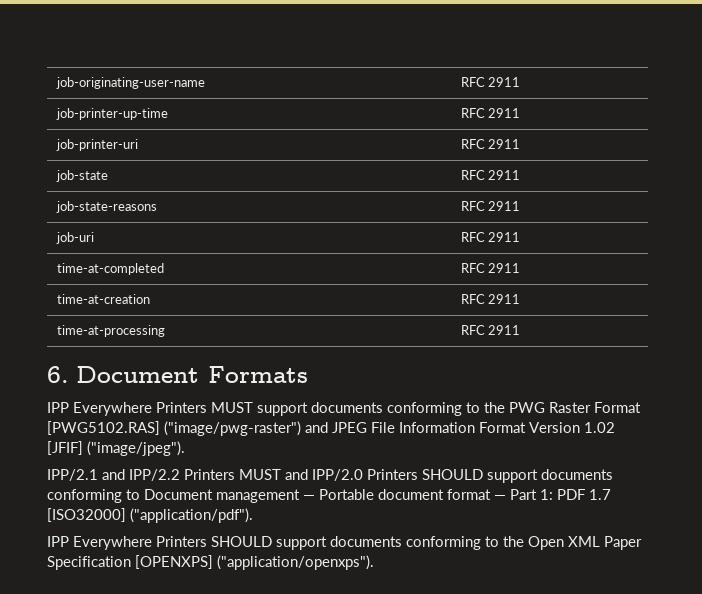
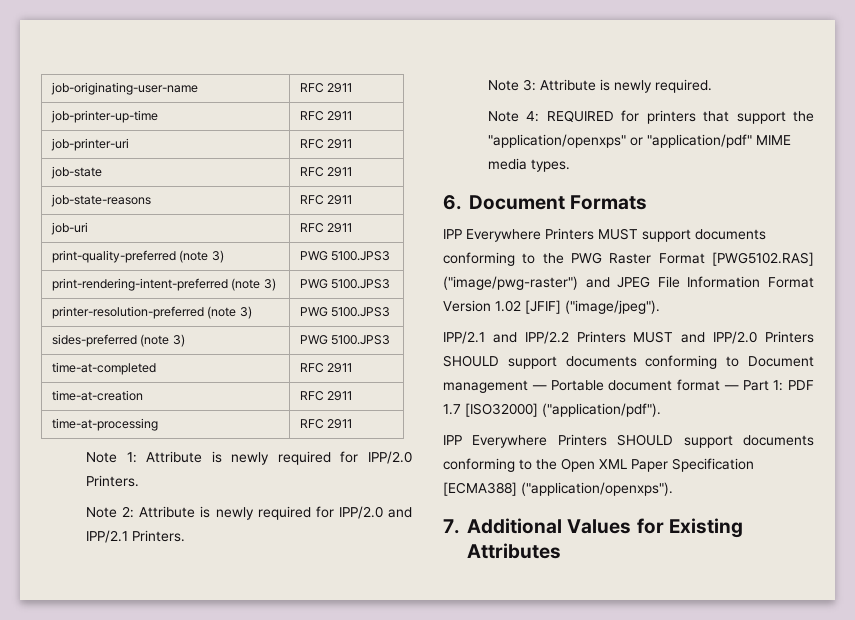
(521, 237) none -> [51,250,224,263] [299,251,391,261] [51,278,276,291] [299,279,391,289] [51,306,252,319] [299,307,391,317] [51,334,185,347] [299,335,391,345] // print-quality-preferred (note 3) | PWG 5100.JPS3 // print-rendering-intent-preferred (note 3) | PWG 5100.JPS3 // printer-resolution-preferred (note 3) | PWG 5100.JPS3 // sides-preferred (note 3) | PWG 5100.JPS3
(521, 330) none -> [85,451,413,465] [85,475,139,487] [85,506,413,520] [85,530,185,543] [487,79,712,93] [487,110,814,124] [487,134,791,148] [487,158,570,172] // Note 1: Attribute is newly required for IPP/2.0 Printers. // Note 2: Attribute is newly required for IPP/2.0 and IPP/2.1 Printers. // Note 3: Attribute is newly required. // Note 4: REQUIRED for printers that support the "application/openxps" or "application/pdf" MIME media types.
[135,555,213,569] [OPENXPS] -> [443,482,517,496] [ECMA388]
(374, 562) none -> [443,518,743,538] [467,543,561,559] // 7. Additional Values for Existing Attributes

